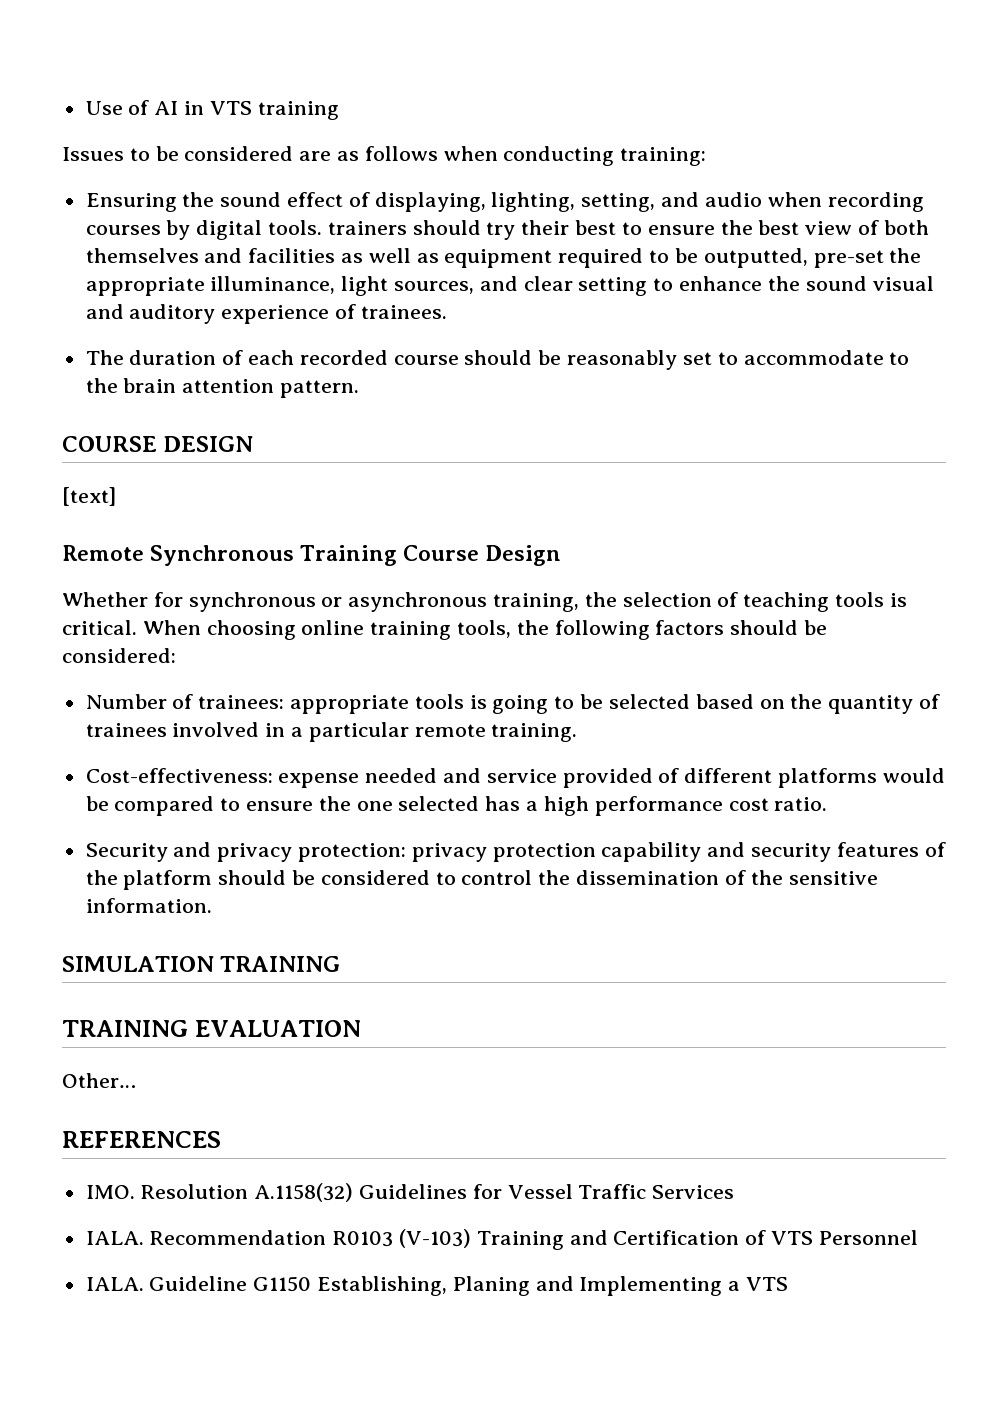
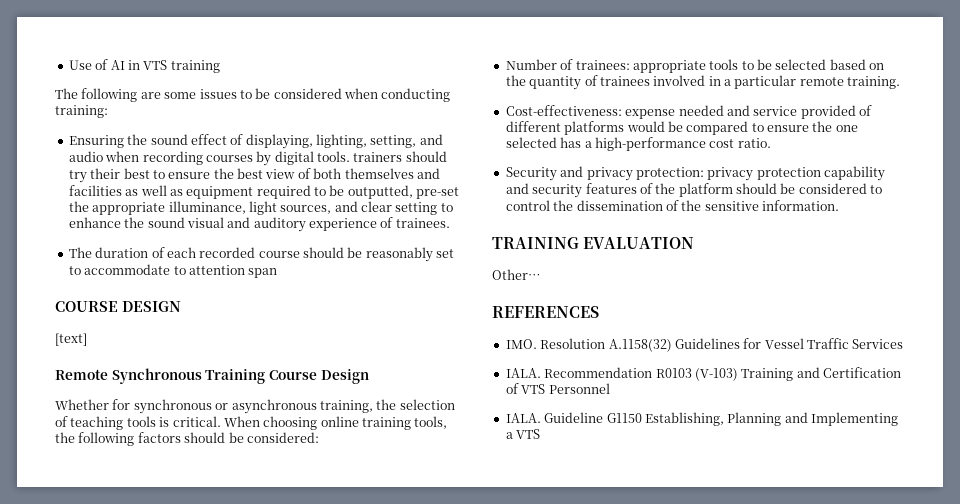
[62,146,438,161] Issues to be considered are as follows -> [55,88,342,102] The following are some issues to be considered
[85,378,360,398] the brain attention pattern. -> [188,265,278,278] attention span
[469,695,549,714] is going -> (739, 64) none
[543,796,723,816] high performance -> [594,137,706,151] high-performance
[62,956,341,972] // SIMULATION TRAINING -> (839, 205) none
[452,1276,530,1296] Planing -> [727,412,782,426] Planning

